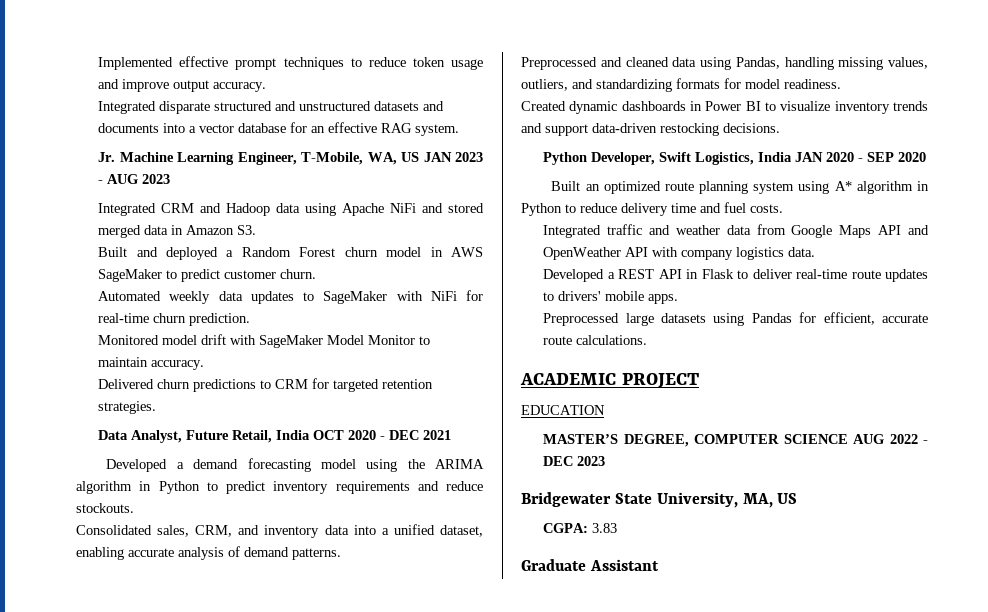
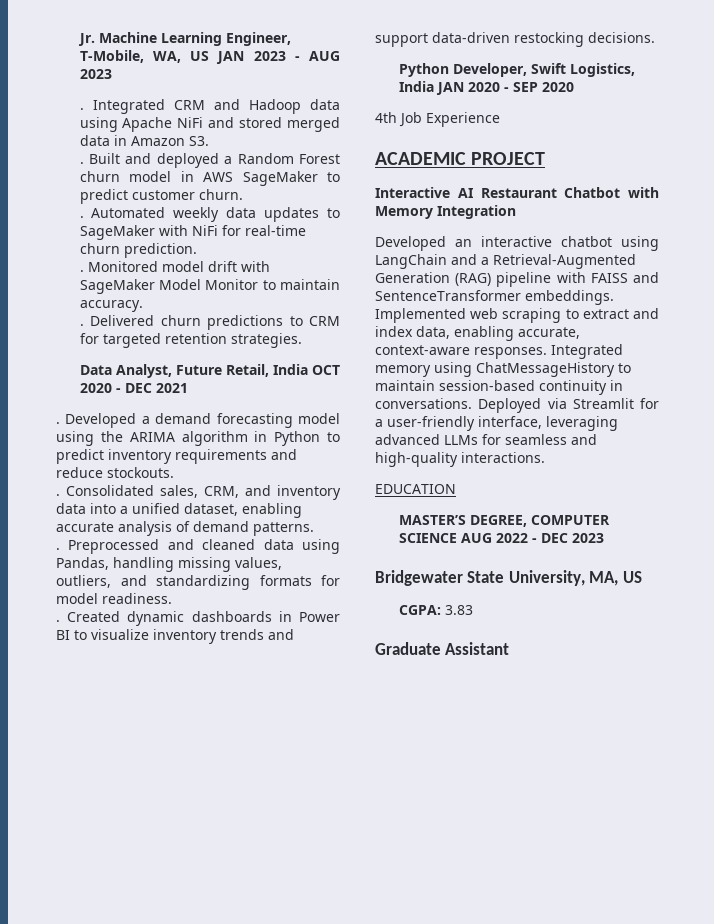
[98,56,483,70] [98,79,267,92] [98,101,445,114] [98,122,460,136] Implemented effective prompt techniques to reduce token usage and improve output accuracy. // Integrated disparate structured and unstructured datasets and documents into a vector database for an effective RAG system. // -> (77, 39) none
(171, 179) none -> [79,108,84,110] .
(257, 230) none -> [79,162,84,164] .
(317, 274) none -> [79,216,84,218] .
(251, 319) none -> [79,270,84,272] .
(205, 365) none -> [79,324,84,326] .
(452, 435) none -> [56,422,60,424] .
(134, 508) none -> [56,494,60,496] .
(341, 554) none -> [56,548,60,550] .
(841, 84) none -> [56,620,60,622] .
[551,181,929,194] [521,202,783,216] [543,224,929,238] [543,247,816,260] [543,269,928,282] [543,291,679,304] [543,312,928,326] [543,335,648,345] [520,373,699,389] Built an optimized route planning system using A* algorithm in Python to reduce delivery time and fuel costs. // Integrated traffic and weather data from Google Maps API and OpenWeather API with company logistics data. // Developed a REST API in Flask to deliver real-time route updates to drivers' mobile apps. // Preprocessed large datasets using Pandas for efficient, accurate route calculations. // ACADEMIC PROJECT -> [375,112,500,127] [375,152,546,165] [375,187,659,198] [375,205,516,219] [375,236,659,251] [375,254,636,269] [375,272,659,287] [375,290,614,305] [375,308,659,323] [375,326,580,341] [375,344,623,359] [375,362,631,377] [375,380,623,395] [375,398,659,413] [375,416,618,431] [375,434,597,445] [375,452,545,467] 4th Job Experience // ACADEMIC PROJECT // Interactive AI Restaurant Chatbot with Memory Integration // Developed an interactive chatbot using LangChain and a Retrieval-Augmented Generation (RAG) pipeline with FAISS and SentenceTransformer embeddings. Implemented web scraping to extract and index data, enabling accurate, context-aware responses. Integrated memory using ChatMessageHistory to maintain session-based continuity in conversations. Deployed via Streamlit for a user-friendly interface, leveraging advanced LLMs for seamless and high-quality interactions.

